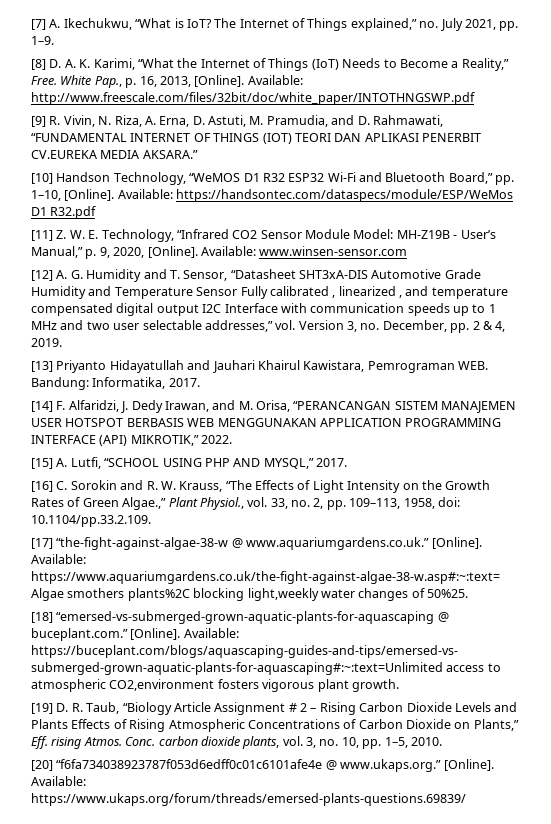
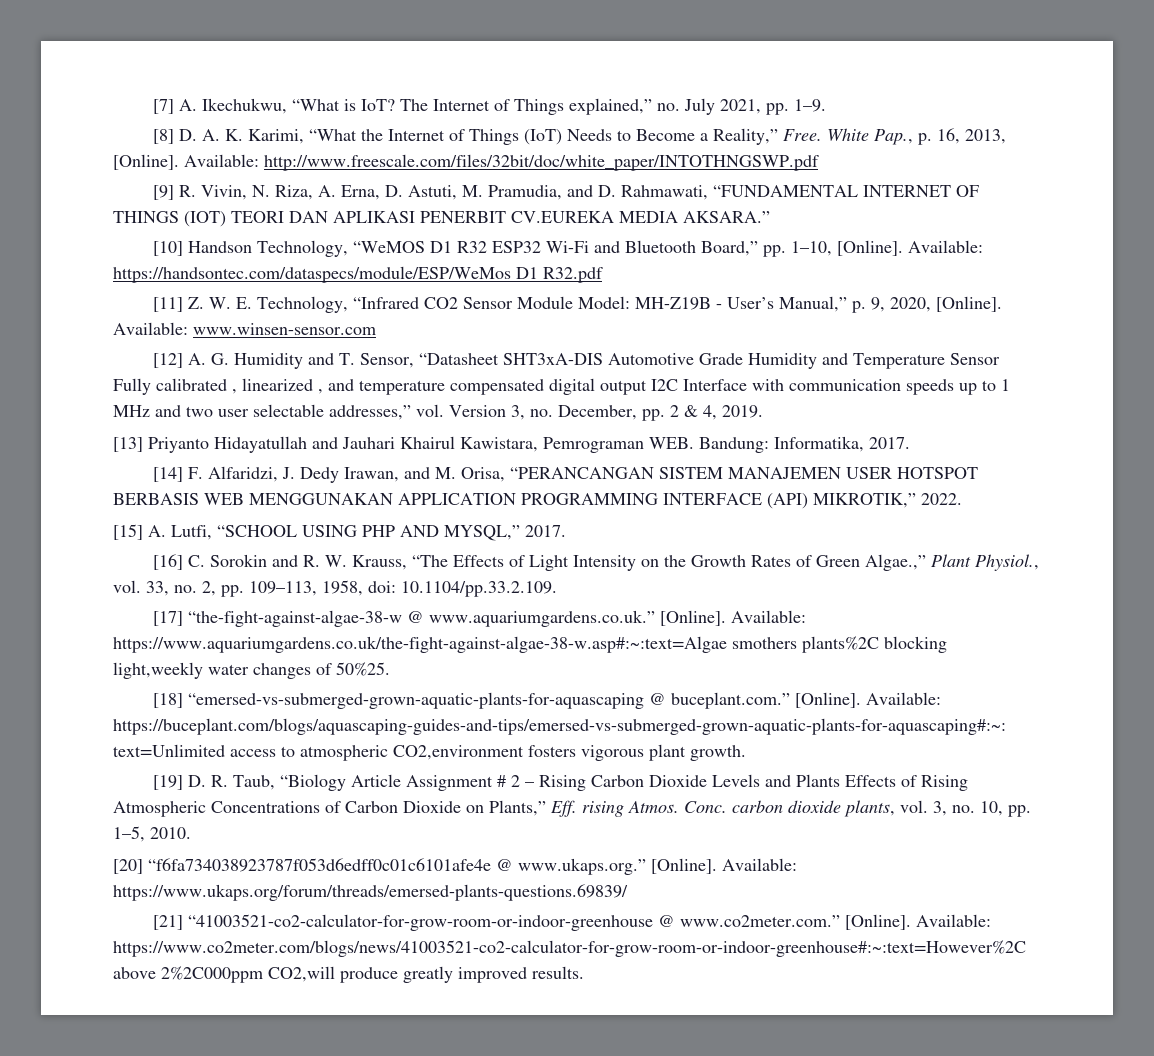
(466, 799) none -> [153,914,992,931] [113,940,1026,957] [113,966,584,983] // [21] “41003521-co2-calculator-for-grow-room-or-indoor-greenhouse @ www.co2meter.com.” [Online]. Available: https://www.co2meter.com/blogs/news/41003521-co2-calculator-for-grow-room-or-indoor-greenhouse#:~:text=However%2C above 2%2C000ppm CO2,will produce greatly improved results.

